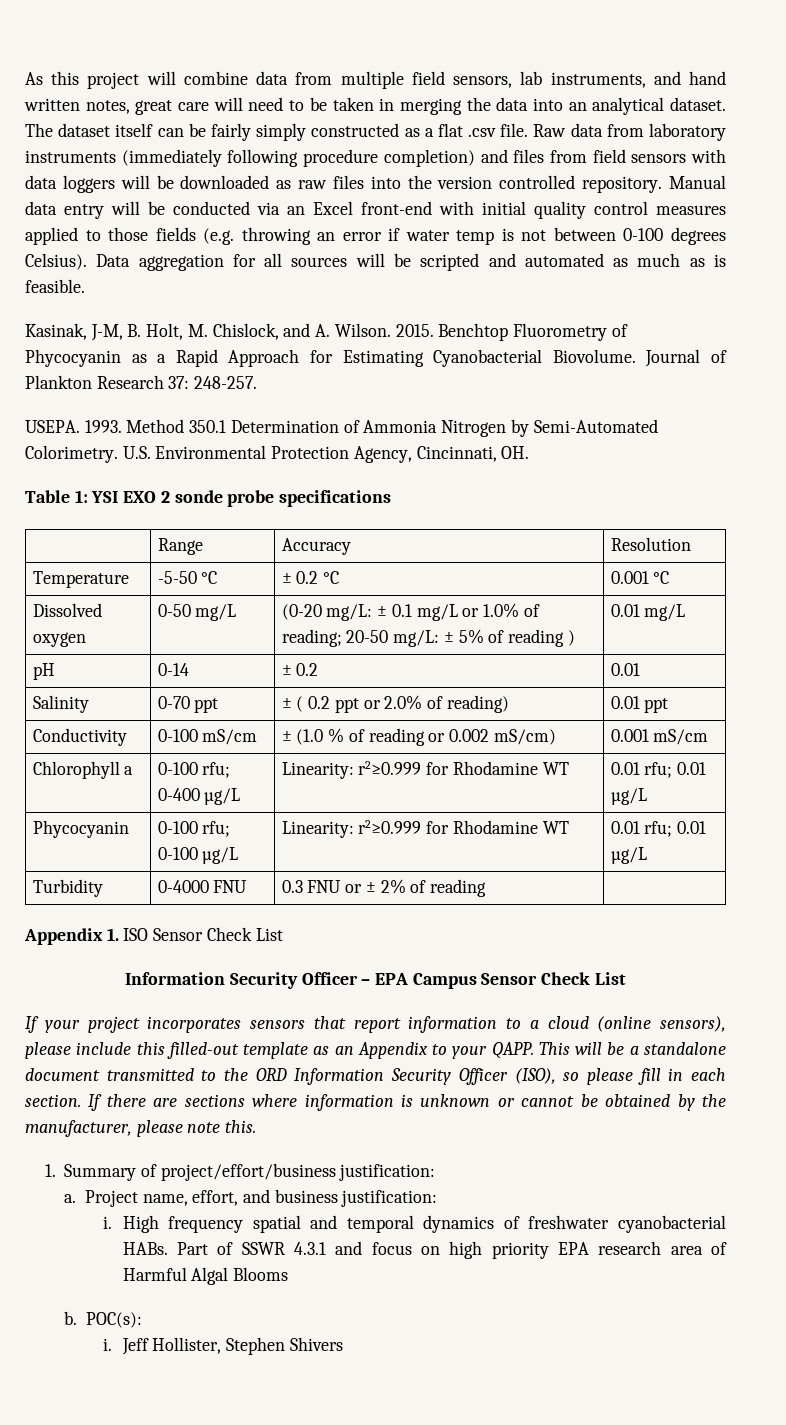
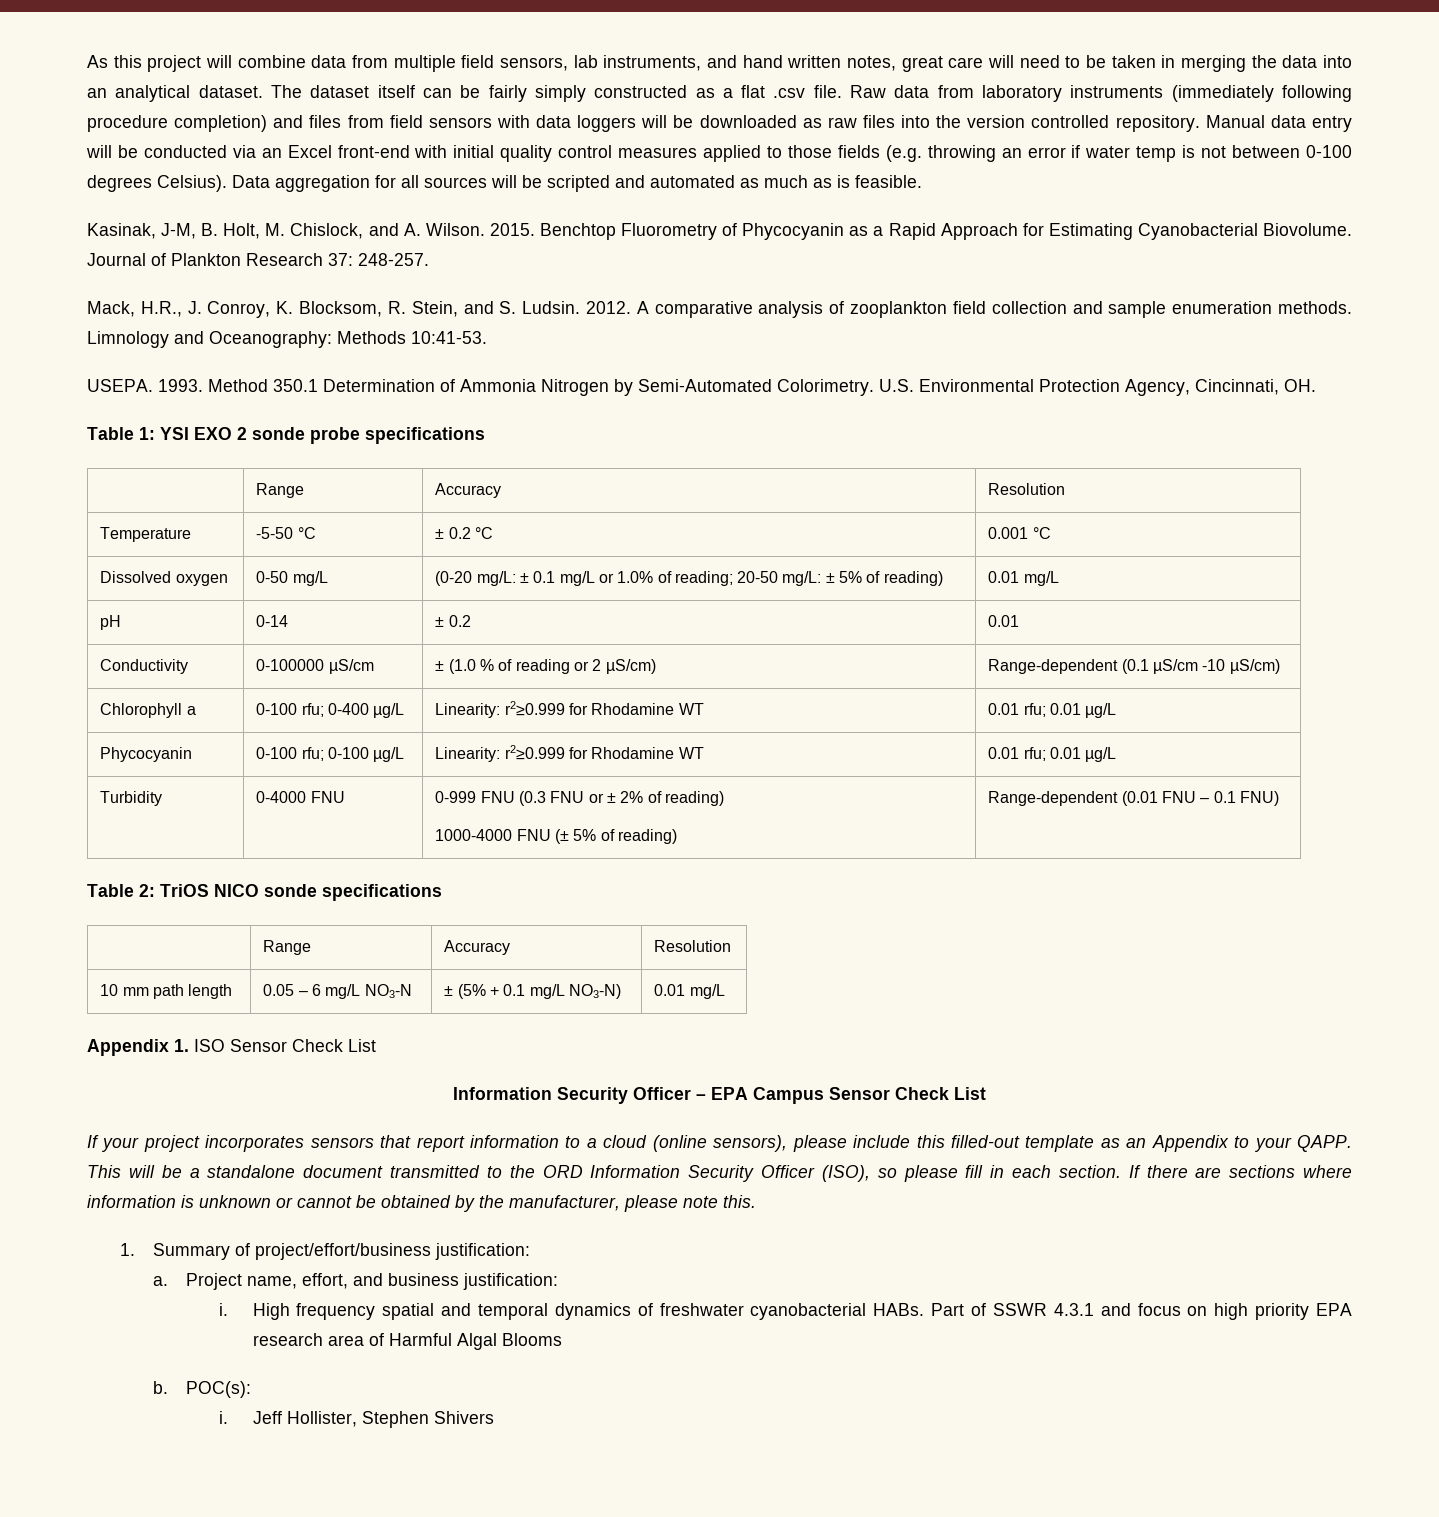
(258, 382) none -> [87,301,1353,318] [87,331,487,348] // Mack, H.R., J. Conroy, K. Blocksom, R. Stein, and S. Ludsin. 2012. A comparative analysis of zooplankton field collection and sample enumeration methods. Limnology and Oceanography: Methods 10:41-53.
[507,629,575,647] reading ) -> [883,571,943,586] reading)
[32,695,89,713] [157,696,219,713] [281,695,509,713] [610,696,669,713] // Salinity | 0-70 ppt | ± ( 0.2 ppt or 2.0% of reading) | 0.01 ppt -> (1020, 621) none
[157,729,258,745] 0-100 mS/cm -> [256,659,374,674] 0-100000 µS/cm
[448,729,556,745] [610,729,709,745] 0.002 mS/cm) | 0.001 mS/cm -> [592,659,656,674] [988,659,1280,674] 2 µS/cm) | Range-dependent (0.1 µS/cm -10 µS/cm)
[281,880,303,893] 0.3 -> [435,791,546,806] 0-999 FNU (0.3
[429,879,486,897] reading | -> [664,791,724,806] [435,829,677,844] [988,791,1279,806] [87,884,442,901] [263,940,312,955] [444,940,511,955] [654,940,732,952] [100,984,233,999] [263,984,412,999] [444,984,621,999] [654,984,725,999] reading) // 1000-4000 FNU (± 5% of reading) | Range-dependent (0.01 FNU – 0.1 FNU) // Table 2: TriOS NICO sonde specifications // | Range | Accuracy | Resolution // 10 mm path length | 0.05 – 6 mg/L NO3-N | ± (5% + 0.1 mg/L NO3-N) | 0.01 mg/L

